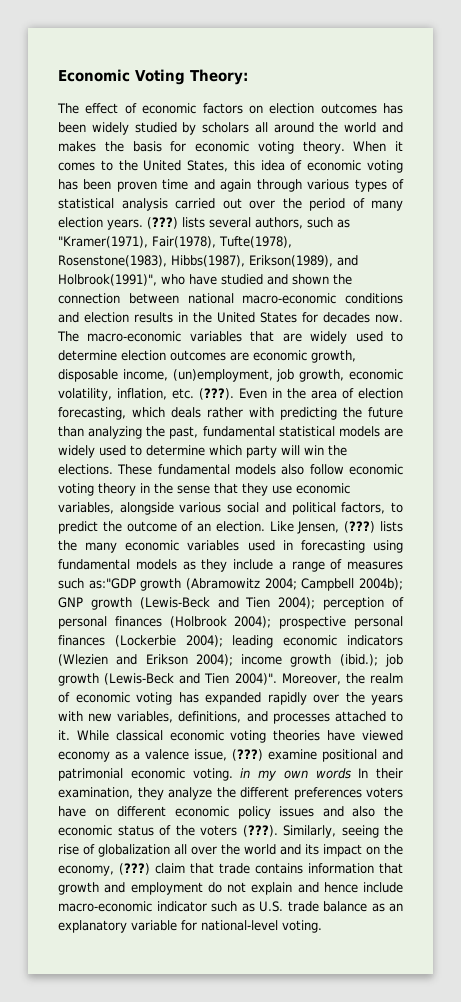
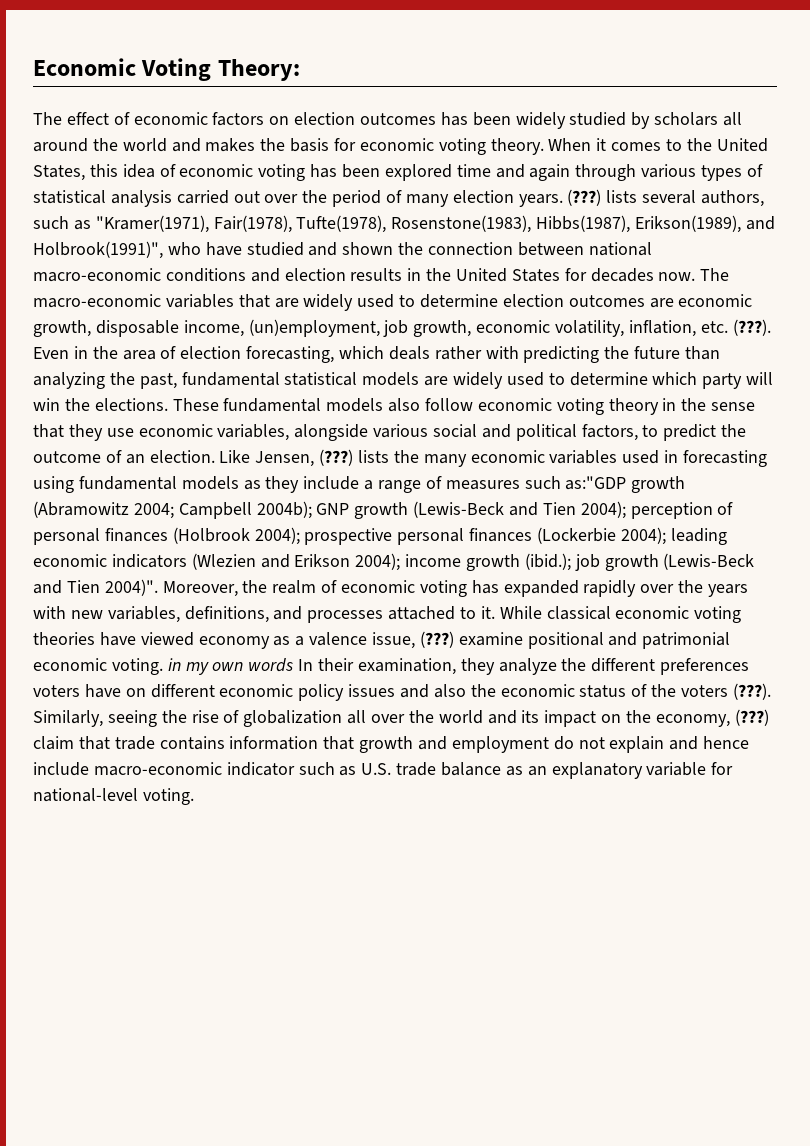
[116,181,157,192] proven -> [384,164,452,181] explored

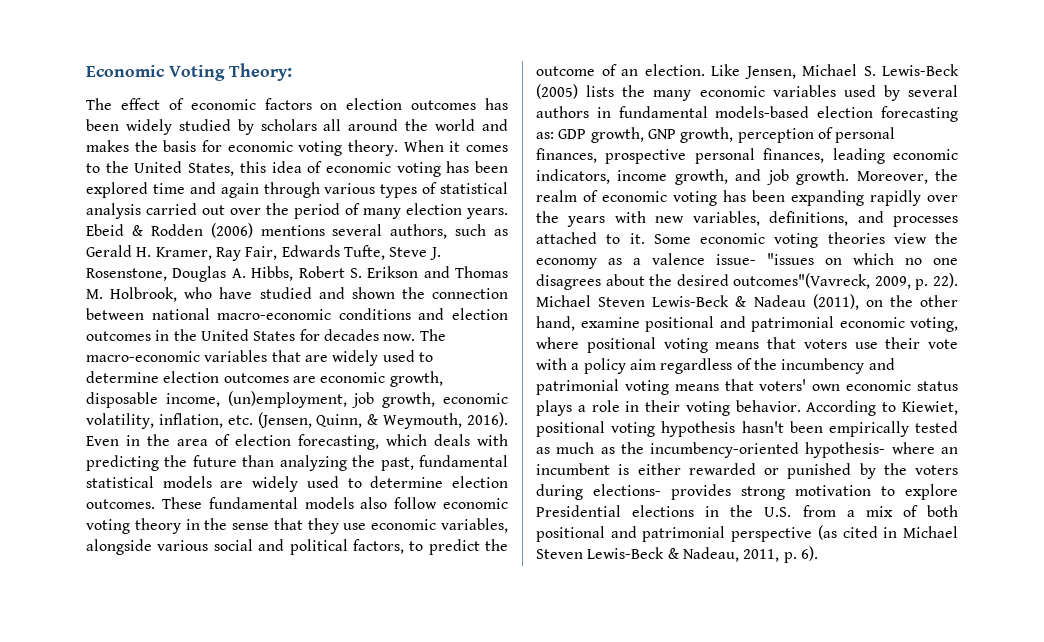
[567,189,765,207] [33,215,775,233] [33,241,163,259] (???) lists several authors, such as "Kramer(1971), Fair(1978), Tufte(1978), Rosenstone(1983), Hibbs(1987), Erikson(1989), and Holbrook(1991)", -> [86,223,508,239] [86,245,441,261] [86,266,508,282] [86,287,178,302] Ebeid & Rodden (2006) mentions several authors, such as Gerald H. Kramer, Ray Fair, Edwards Tufte, Steve J. Rosenstone, Douglas A. Hibbs, Robert S. Erikson and Thomas M. Holbrook,
[350,268,403,281] results -> [86,331,151,341] outcomes
[732,319,771,336] (???). -> [257,412,508,429] (Jensen, Quinn, & Weymouth, 2016).
[434,346,482,360] rather -> (470, 440) none
[652,372,774,389] [33,398,168,411] which party will win the elections. -> [452,476,508,488] [86,499,155,509] election outcomes.
[319,449,354,466] (???) -> [802,64,959,76] [536,84,578,99] Michael S. Lewis-Beck (2005)
[664,450,768,467] [33,476,686,493] [33,501,734,519] [33,527,727,545] [33,553,755,571] [33,579,158,596] in forecasting using fundamental models as they include a range of measures such as:"GDP growth (Abramowitz 2004; Campbell 2004b); GNP growth (Lewis-Beck and Tien 2004); perception of personal finances (Holbrook 2004); prospective personal finances (Lockerbie 2004); leading economic indicators (Wlezien and Erikson 2004); income growth (ibid.); job growth (Lewis-Beck and Tien 2004)". -> [883,85,958,101] [536,106,958,122] [536,127,896,143] [536,148,959,164] [536,169,850,185] by several authors in fundamental models-based election forecasting as: GDP growth, GNP growth, perception of personal finances, prospective personal finances, leading economic indicators, income growth, and job growth.
[503,580,579,597] expanded -> [752,190,864,206] been expanding
[499,606,611,620] While classical -> [653,234,691,244] Some
[99,632,194,646] have viewed -> [893,232,958,244] view the
[372,631,454,649] issue, (???) -> [716,253,958,265] [536,273,958,290] [536,294,958,310] [536,316,575,331] issue- "issues on which no one disagrees about the desired outcomes"(Vavreck, 2009, p. 22). Michael Steven Lewis-Beck & Nadeau (2011), on the other hand,
[111,658,750,675] [33,683,771,701] [33,709,769,727] [33,736,750,753] [33,762,734,779] [33,788,194,805] voting. in my own words In their examination, they analyze the different preferences voters have on different economic policy issues and also the economic status of the voters (???). Similarly, seeing the rise of globalization all over the world and its impact on the economy, (???) claim that trade contains information that growth and employment do not explain and hence include macro-economic indicator such as U.S. trade balance as an explanatory variable for national-level voting. -> [910,317,958,332] [536,337,958,353] [536,358,895,374] [536,379,958,395] [536,400,958,416] [536,421,959,437] [536,442,958,458] [536,463,958,479] [536,484,958,500] [536,505,958,517] [536,525,958,542] [536,546,818,563] voting, where positional voting means that voters use their vote with a policy aim regardless of the incumbency and patrimonial voting means that voters' own economic status plays a role in their voting behavior. According to Kiewiet, positional voting hypothesis hasn't been empirically tested as much as the incumbency-oriented hypothesis- where an incumbent is either rewarded or punished by the voters during elections- provides strong motivation to explore Presidential elections in the U.S. from a mix of both positional and patrimonial perspective (as cited in Michael Steven Lewis-Beck & Nadeau, 2011, p. 6).

